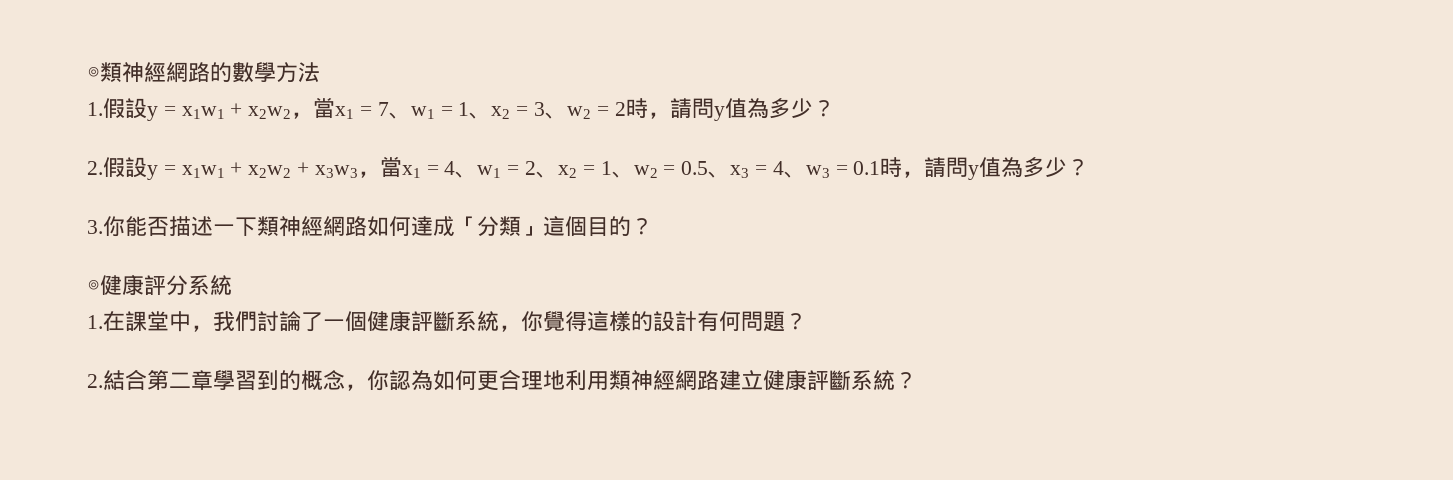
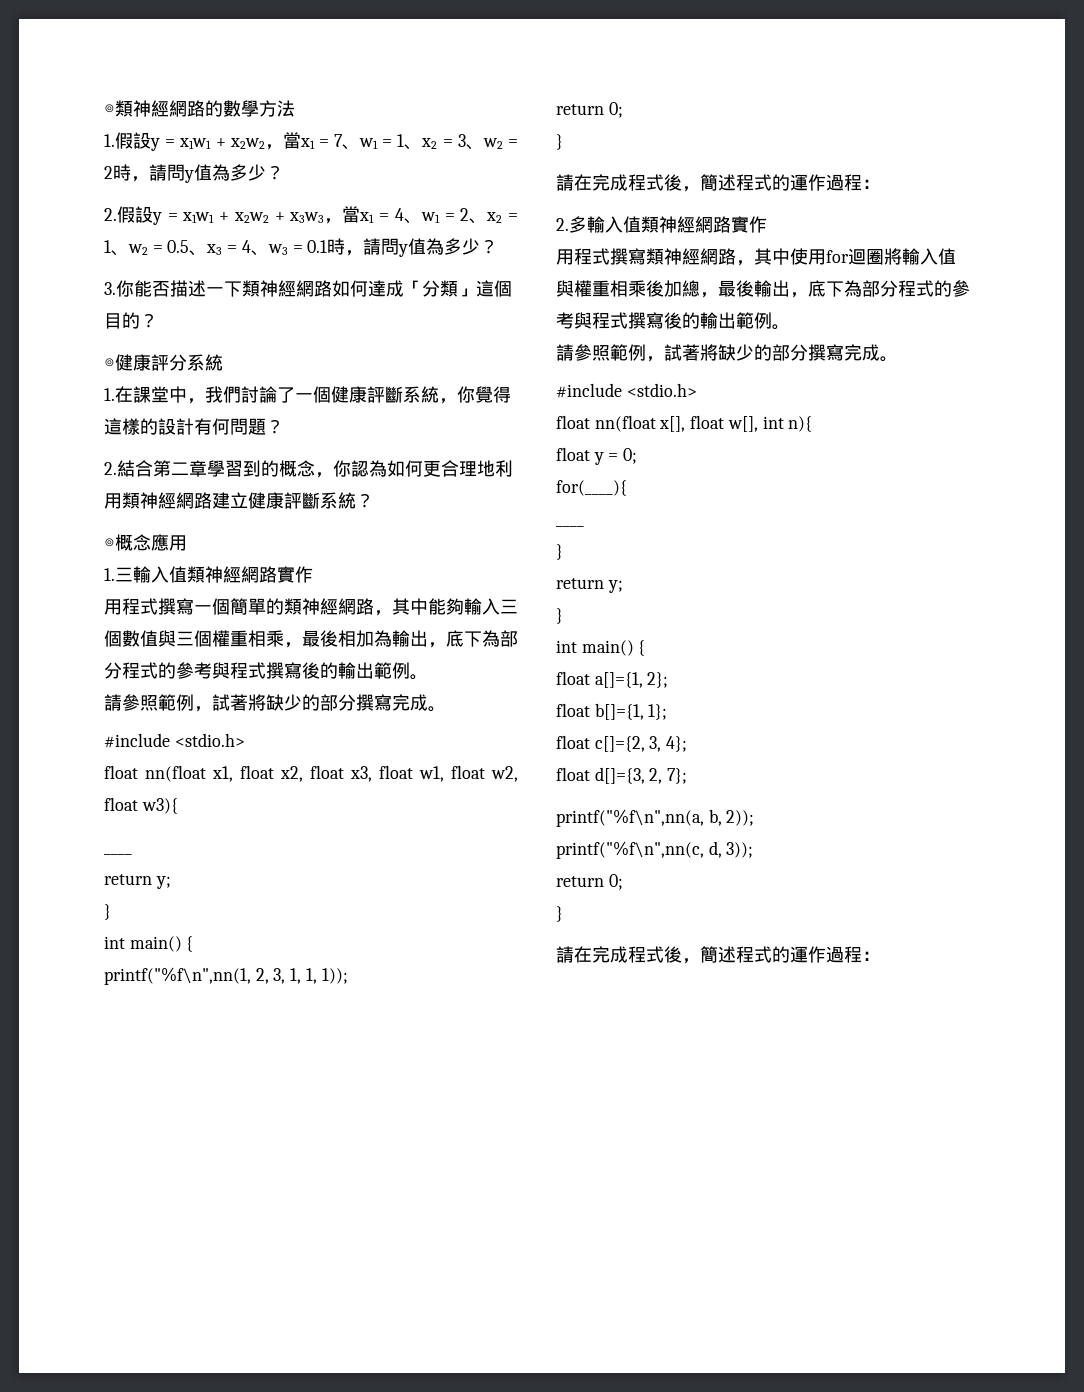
(917, 380) none -> [104,534,187,551] [104,566,313,583] [104,598,518,616] [104,630,518,648] [104,662,428,680] [104,694,446,712] [104,733,245,748] [104,765,518,782] [104,797,178,814] [104,853,132,855] [104,874,171,889] [104,904,111,920] [104,936,194,952] [104,967,348,985] [556,102,623,118] [556,134,563,150] [556,174,880,192] [556,216,767,233] [556,248,956,266] [556,280,970,298] [556,312,790,330] [556,344,898,362] [556,383,697,398] [556,415,813,432] [556,447,638,465] [556,480,627,496] [556,525,584,527] [556,544,563,560] [556,578,623,593] [556,608,563,624] [556,640,646,656] [556,671,669,688] [556,703,668,720] [556,735,688,752] [556,767,688,784] [556,809,755,827] [556,841,754,859] [556,874,623,890] [556,906,563,922] [556,946,880,964] // ◎概念應用 // 1.三輸入值類神經網路實作 // 用程式撰寫一個簡單的類神經網路，其中能夠輸入三個數值與三個權重相乘，最後相加為輸出，底下為部分程式的參考與程式撰寫後的輸出範例。 // 請參照範例，試著將缺少的部分撰寫完成。 // #include <stdio.h> // float nn(float x1, float x2, float x3, float w1, float w2, float w3){ // ____ // return y; // } // int main() { // printf("%f\n",nn(1, 2, 3, 1, 1, 1)); // return 0; // } // 請在完成程式後，簡述程式的運作過程： // 2.多輸入值類神經網路實作 // 用程式撰寫類神經網路，其中使用for迴圈將輸入值與權重相乘後加總，最後輸出，底下為部分程式的參考與程式撰寫後的輸出範例。 // 請參照範例，試著將缺少的部分撰寫完成。 // #include <stdio.h> // float nn(float x[], float w[], int n){ // float y = 0; // for(____){ // ____ // } // return y; // } // int main() { // float a[]={1, 2}; // float b[]={1, 1}; // float c[]={2, 3, 4}; // float d[]={3, 2, 7}; // printf("%f\n",nn(a, b, 2)); // printf("%f\n",nn(c, d, 3)); // return 0; // } // 請在完成程式後，簡述程式的運作過程：

